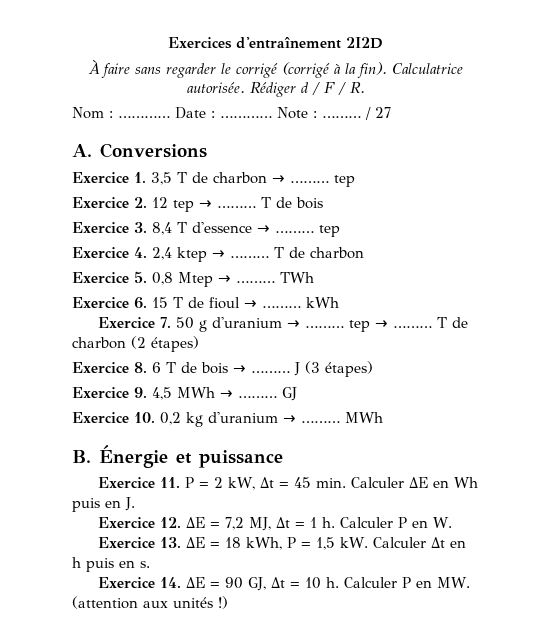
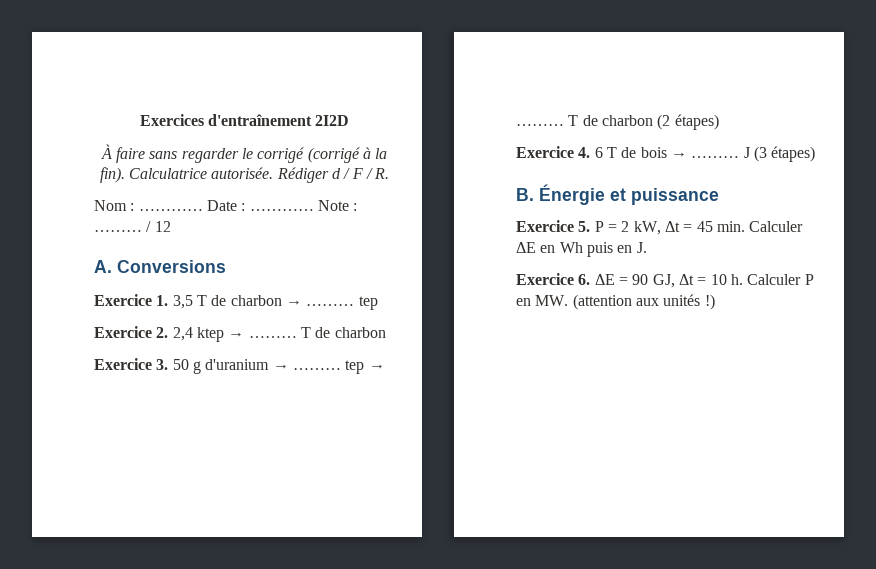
[375,107,391,118] 27 -> [154,221,171,232] 12
[152,197,323,212] [72,222,340,237] [72,247,147,258] 12 tep → ……… T de bois // Exercice 3. 8,4 T d'essence → ……… tep // Exercice 4. -> (169, 332) none
[134,271,314,287] [72,297,339,309] [97,317,171,328] 5. 0,8 Mtep → ……… TWh // Exercice 6. 15 T de fioul → ……… kWh // Exercice 7. -> [156,359,169,370] 3.
[134,362,147,373] 8. -> [578,147,591,158] 4.
[72,387,297,401] [72,412,383,427] // Exercice 9. 4,5 MWh → ……… GJ // Exercice 10. 0,2 kg d'uranium → ……… MWh -> (816, 154) none
[159,477,180,488] 11. -> [578,221,591,232] 5.
[159,517,452,531] [97,537,466,550] [72,557,150,572] [97,577,181,588] 12. ΔE = 7,2 MJ, Δt = 1 h. Calculer P en W. // Exercice 13. ΔE = 18 kWh, P = 1,5 kW. Calculer Δt en h puis en s. // Exercice 14. -> [578,274,591,285] 6.

